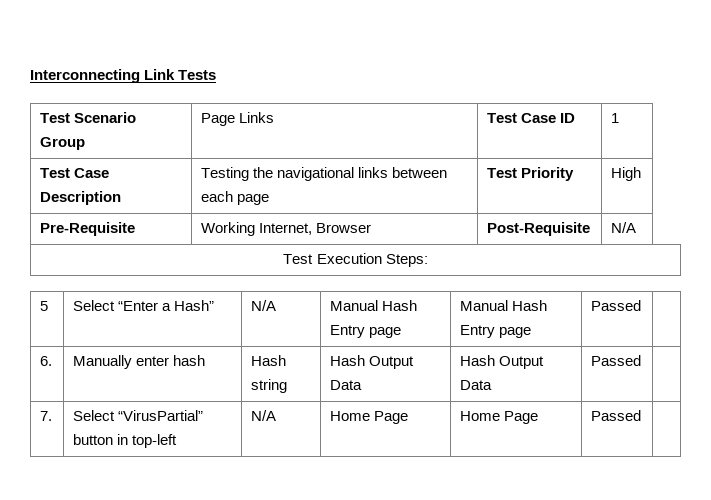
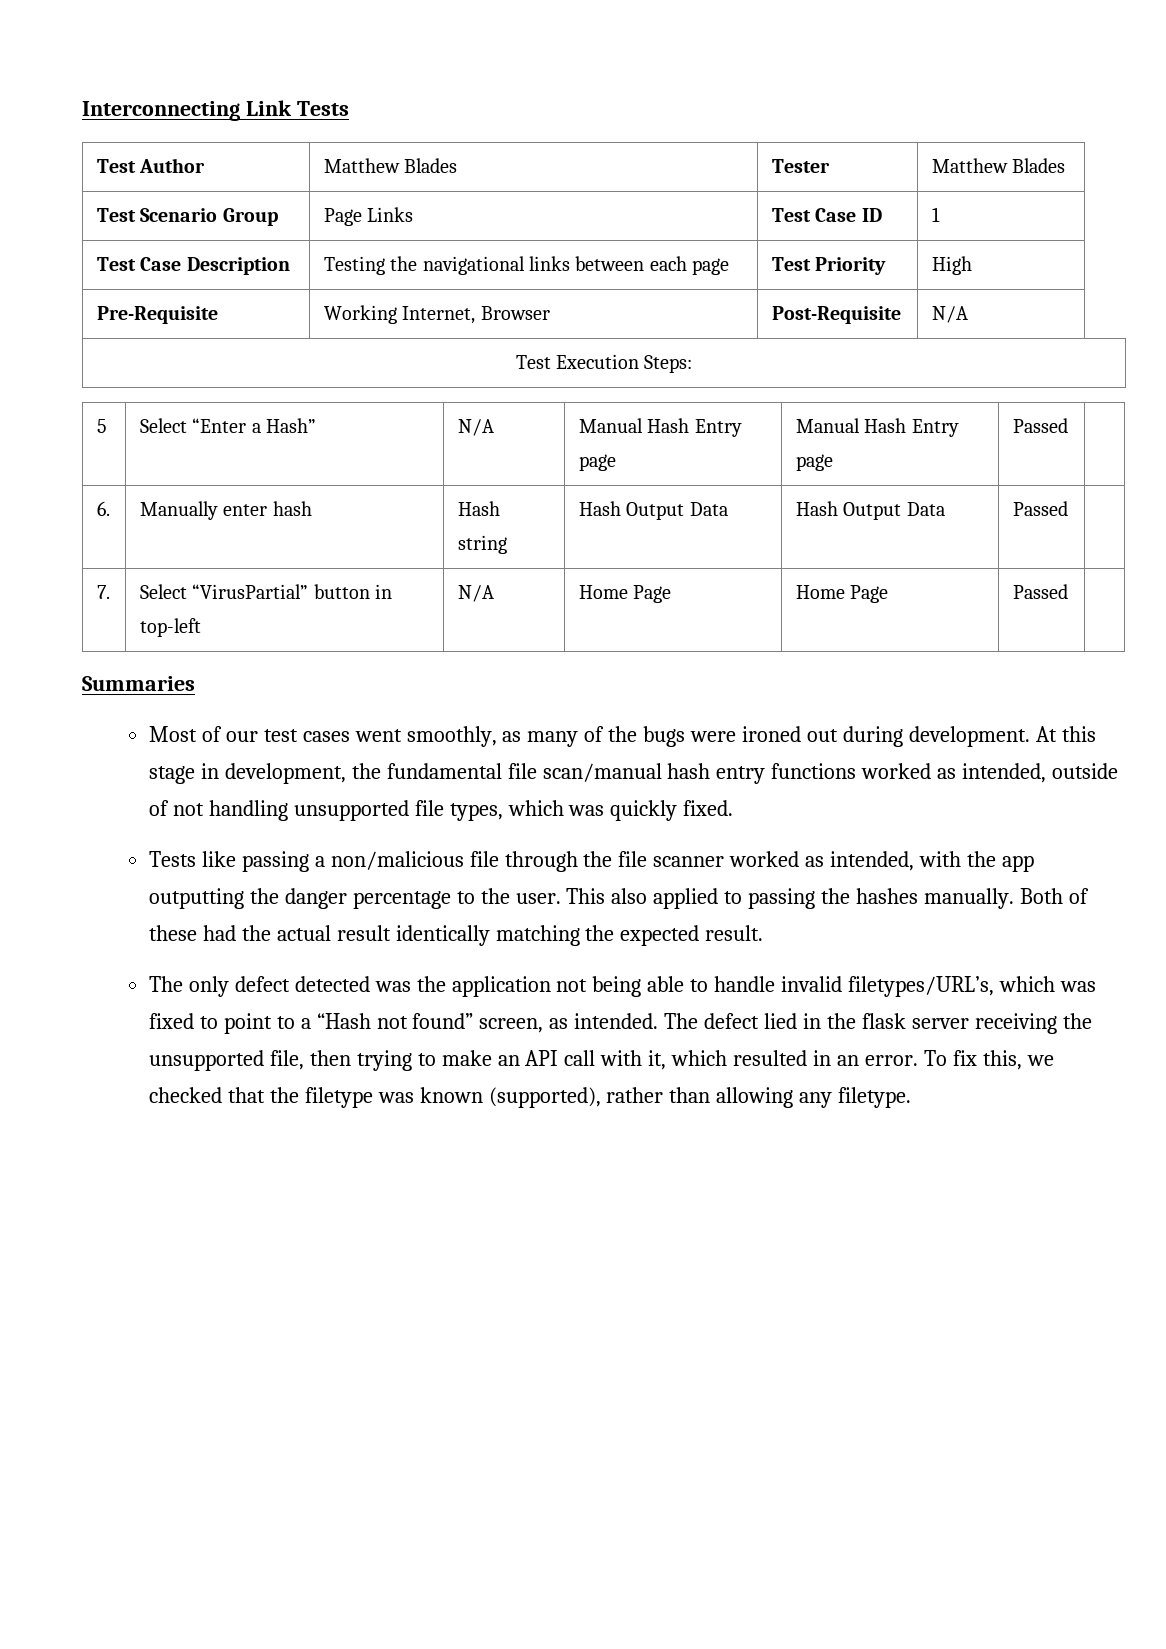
(217, 75) none -> [96,158,206,173] [323,158,458,173] [771,159,830,173] [931,158,1066,173] // Test Author | Matthew Blades | Tester | Matthew Blades
(642, 415) none -> [82,676,195,691] [148,726,1096,747] [148,763,1119,784] [148,800,734,821] [148,851,1034,872] [148,888,1089,909] [148,925,764,946] [148,976,1096,997] [148,1013,1092,1034] [148,1050,1054,1071] [148,1087,912,1108] // Summaries // Most of our test cases went smoothly, as many of the bugs were ironed out during development. At this stage in development, the fundamental file scan/manual hash entry functions worked as intended, outside of not handling unsupported file types, which was quickly fixed. // Tests like passing a non/malicious file through the file scanner worked as intended, with the app outputting the danger percentage to the user. This also applied to passing the hashes manually. Both of these had the actual result identically matching the expected result. // The only defect detected was the application not being able to handle invalid filetypes/URL’s, which was fixed to point to a “Hash not found” screen, as intended. The defect lied in the flask server receiving the unsupported file, then trying to make an API call with it, which resulted in an error. To fix this, we checked that the filetype was known (supported), rather than allowing any filetype.

